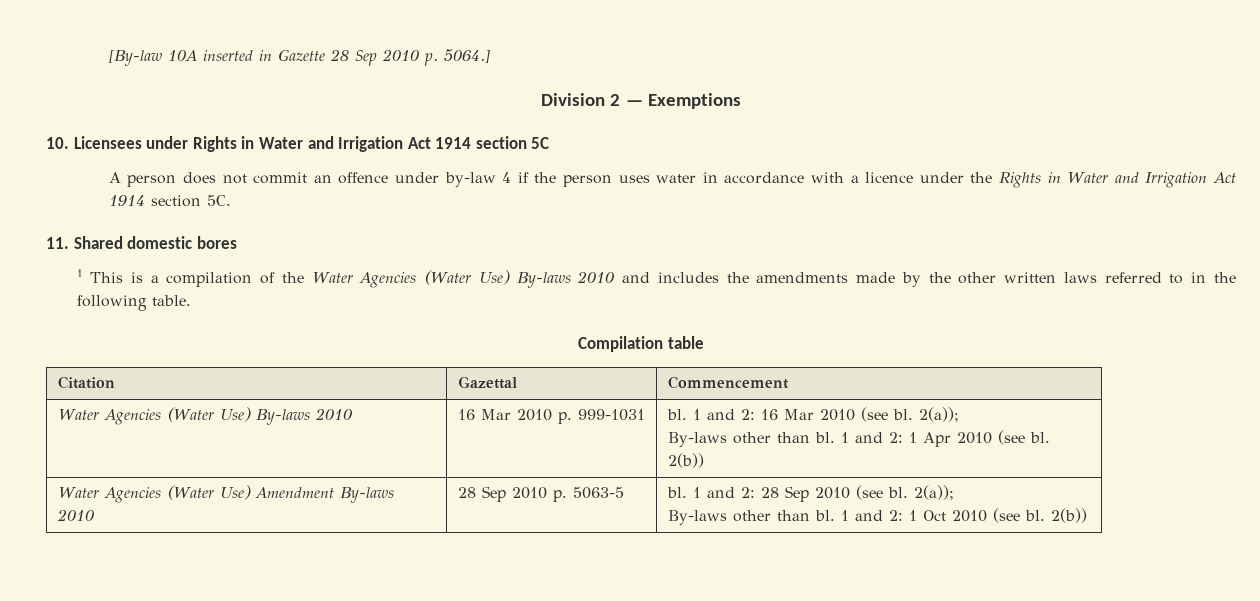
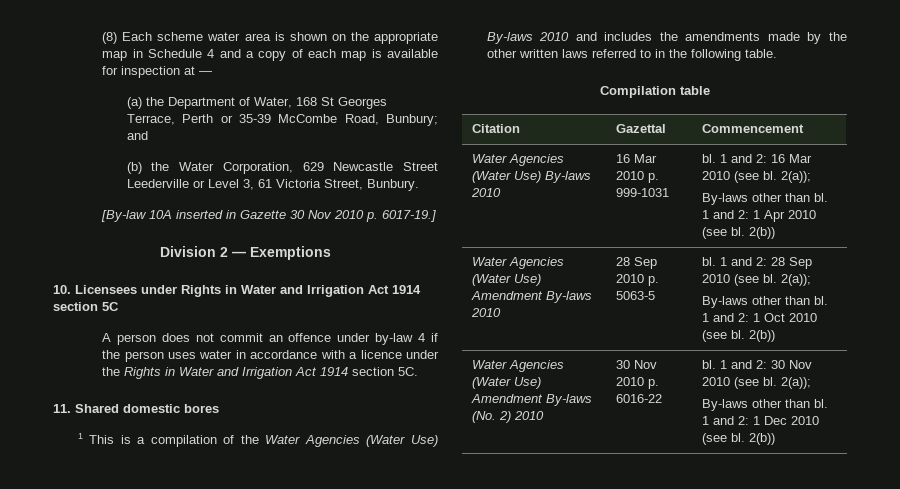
(108, 57) none -> [102,32,438,44] [102,49,438,61] [102,66,213,78] [126,97,387,109] [126,114,438,126] [126,131,148,140] [126,162,438,174] [126,179,419,191] (8) Each scheme water area is shown on the appropriate map in Schedule 4 and a copy of each map is available for inspection at — // (a) the Department of Water, 168 St Georges Terrace, Perth or 35-39 McCombe Road, Bunbury; and // (b) the Water Corporation, 629 Newcastle Street Leederville or Level 3, 61 Victoria Street, Bunbury. //
[329,49,490,66] 28 Sep 2010 p. 5064.] -> [290,210,437,222] 30 Nov 2010 p. 6017-19.]
(1087, 515) none -> [471,360,564,372] [471,377,541,389] [470,394,592,406] [471,411,544,423] [615,360,657,369] [615,377,659,389] [615,394,662,403] [701,360,812,369] [701,377,811,389] [701,399,828,411] [701,416,819,425] [701,433,775,445] // Water Agencies (Water Use) Amendment By-laws (No. 2) 2010 | 30 Nov 2010 p. 6016-22 | bl. 1 and 2: 30 Nov 2010 (see bl. 2(a)); // By-laws other than bl. 1 and 2: 1 Dec 2010 (see bl. 2(b))

